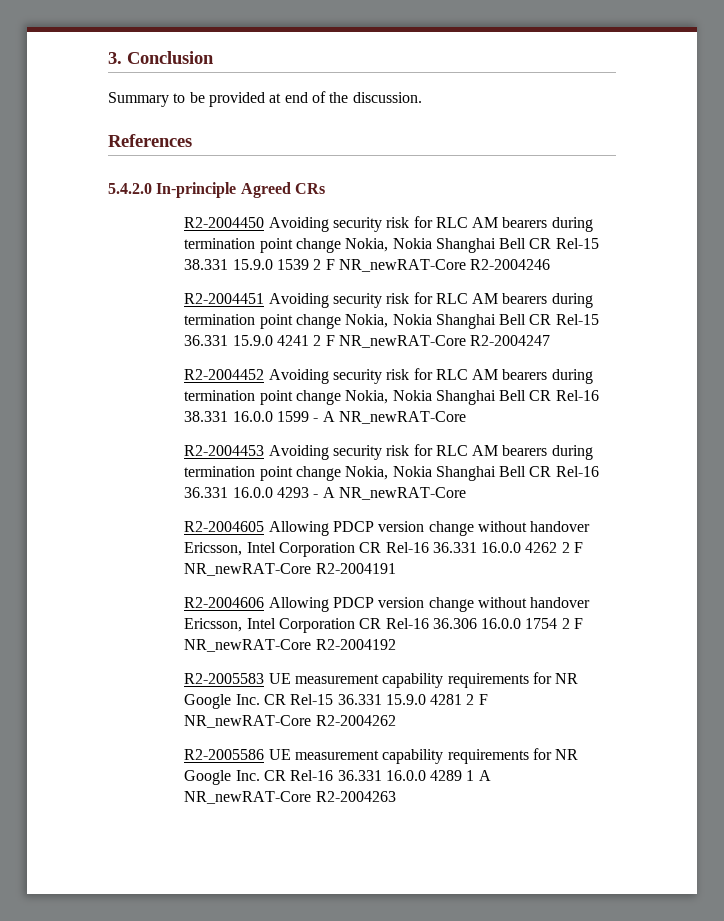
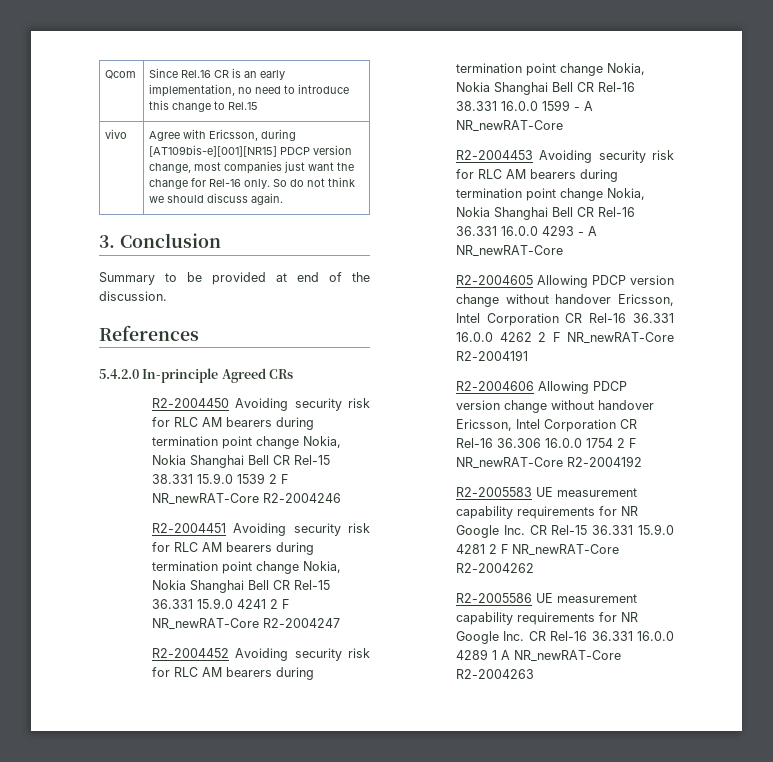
(108, 58) none -> [105,70,137,79] [149,68,286,80] [149,84,350,97] [149,100,259,112] [105,129,128,139] [149,129,297,141] [149,145,353,157] [149,161,355,174] [149,177,356,189] [149,193,284,205] Qcom | Since Rel.16 CR is an early implementation, no need to introduce this change to Rel.15 // vivo | Agree with Ericsson, during [AT109bis-e][001][NR15] PDCP version change, most companies just want the change for Rel-16 only. So do not think we should discuss again. //

